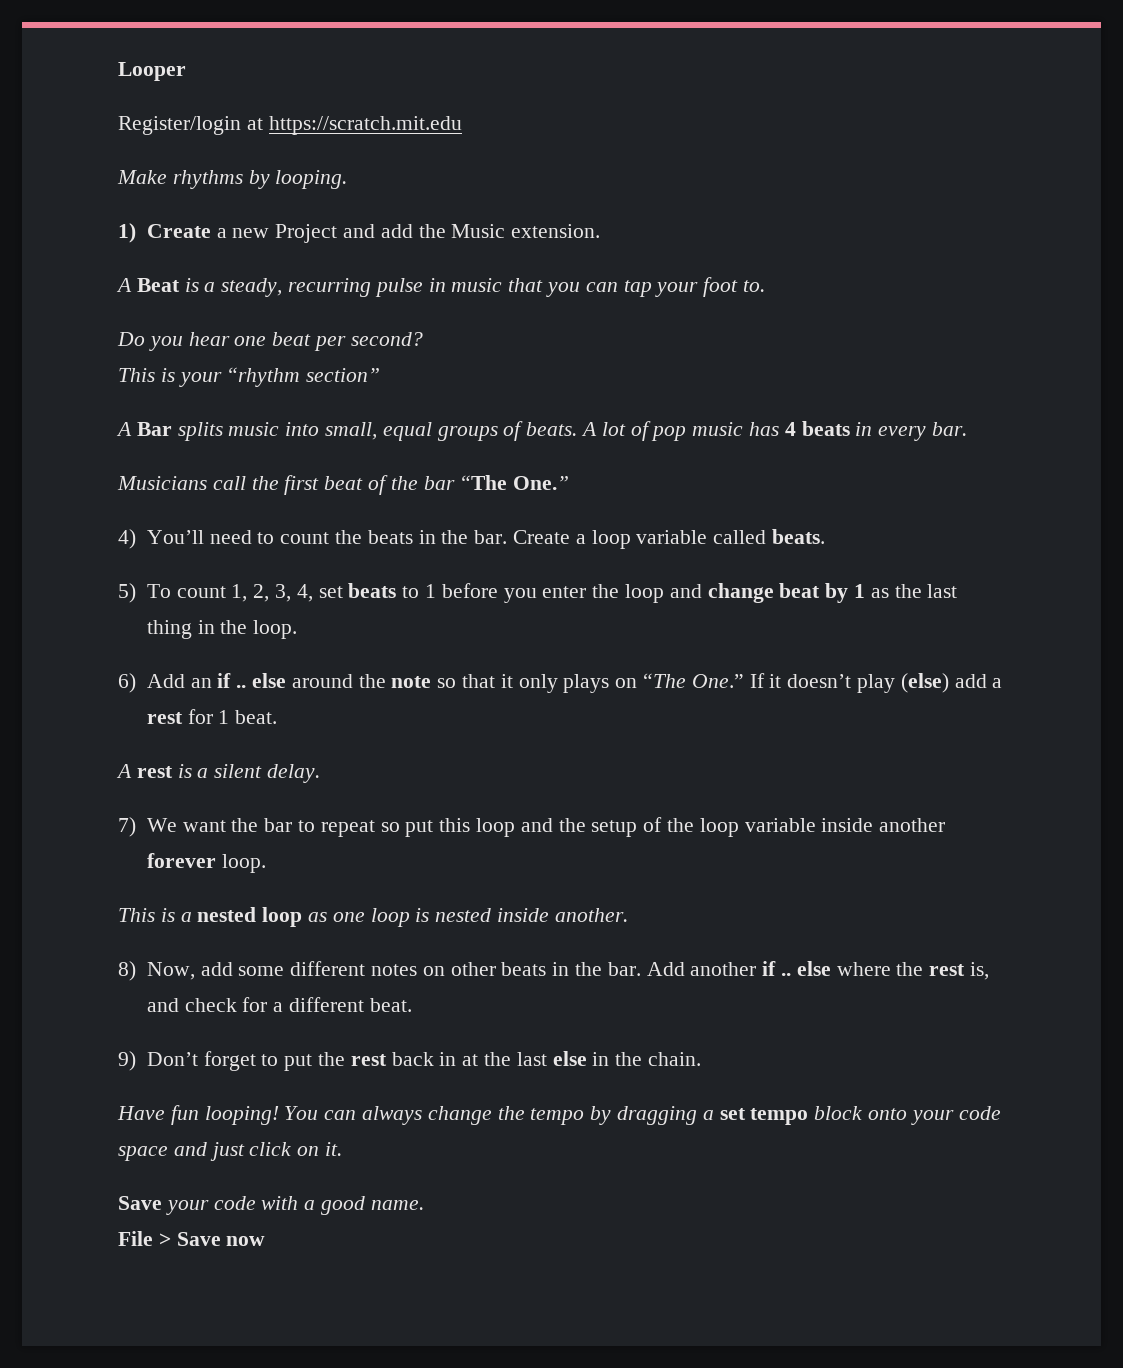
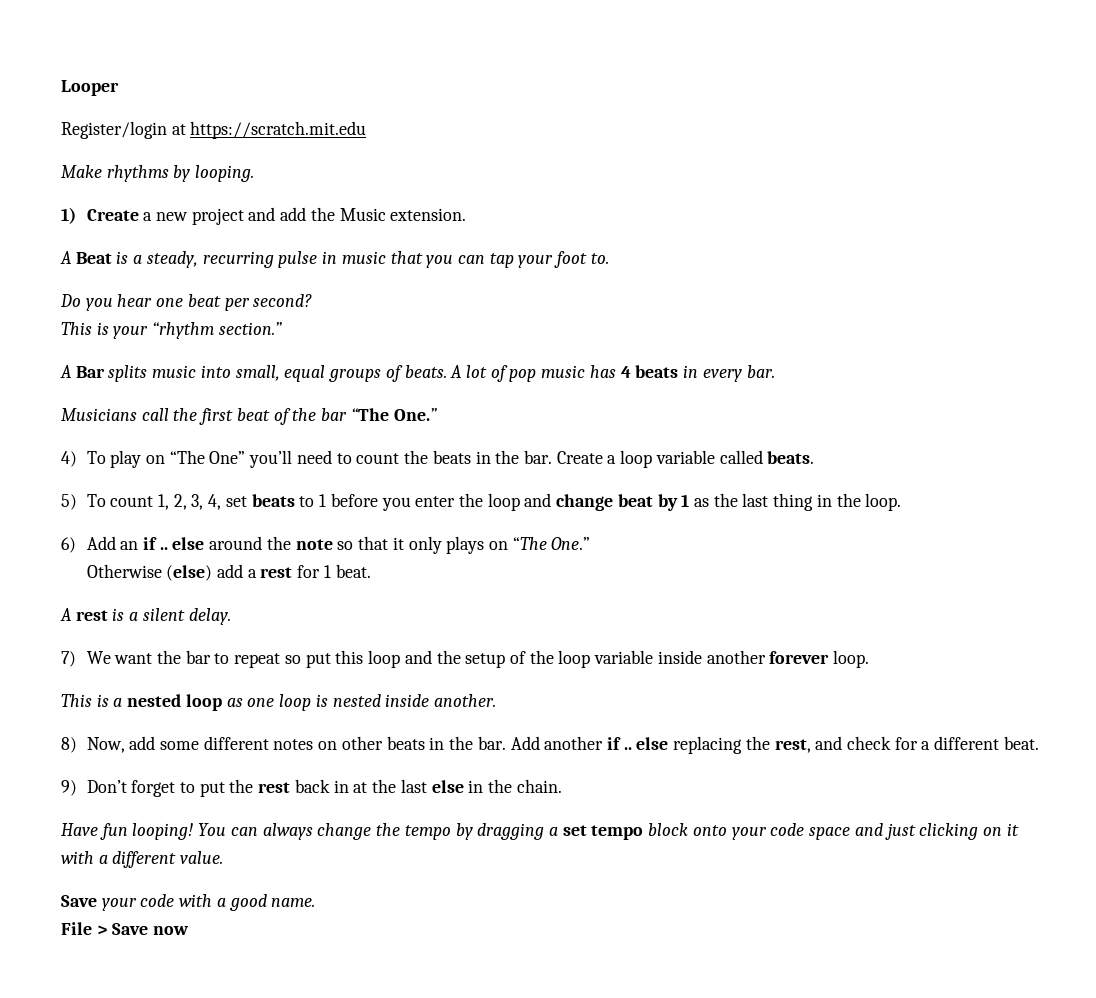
[275,224,338,243] Project -> [191,208,244,225] project
[306,368,381,382] section” -> [218,322,282,335] section.”
[146,530,204,544] You’ll -> [86,450,293,468] To play on “The One” you’ll
[749,673,896,693] If it doesn’t play -> [86,564,162,578] // Otherwise
[836,962,990,980] where the rest is, -> [673,736,811,754] replacing the rest,
[249,1142,343,1156] click on it. -> [919,823,1019,840] [61,851,224,868] clicking on it with a different value.

